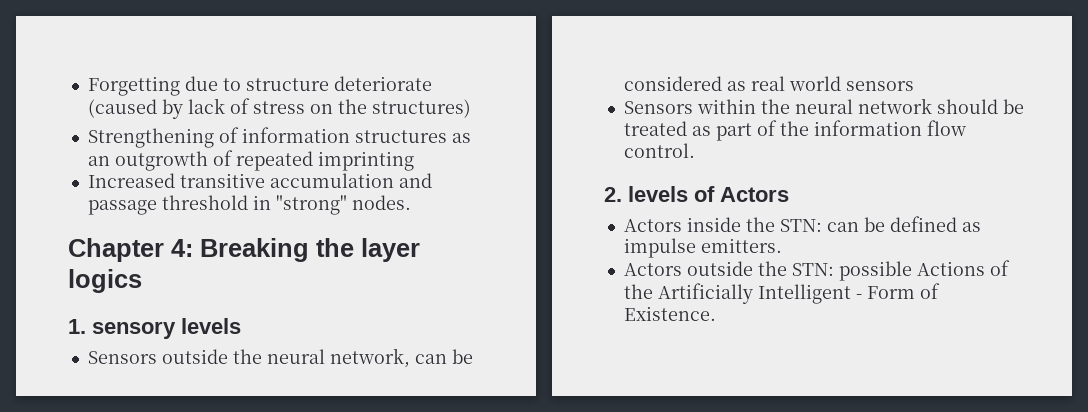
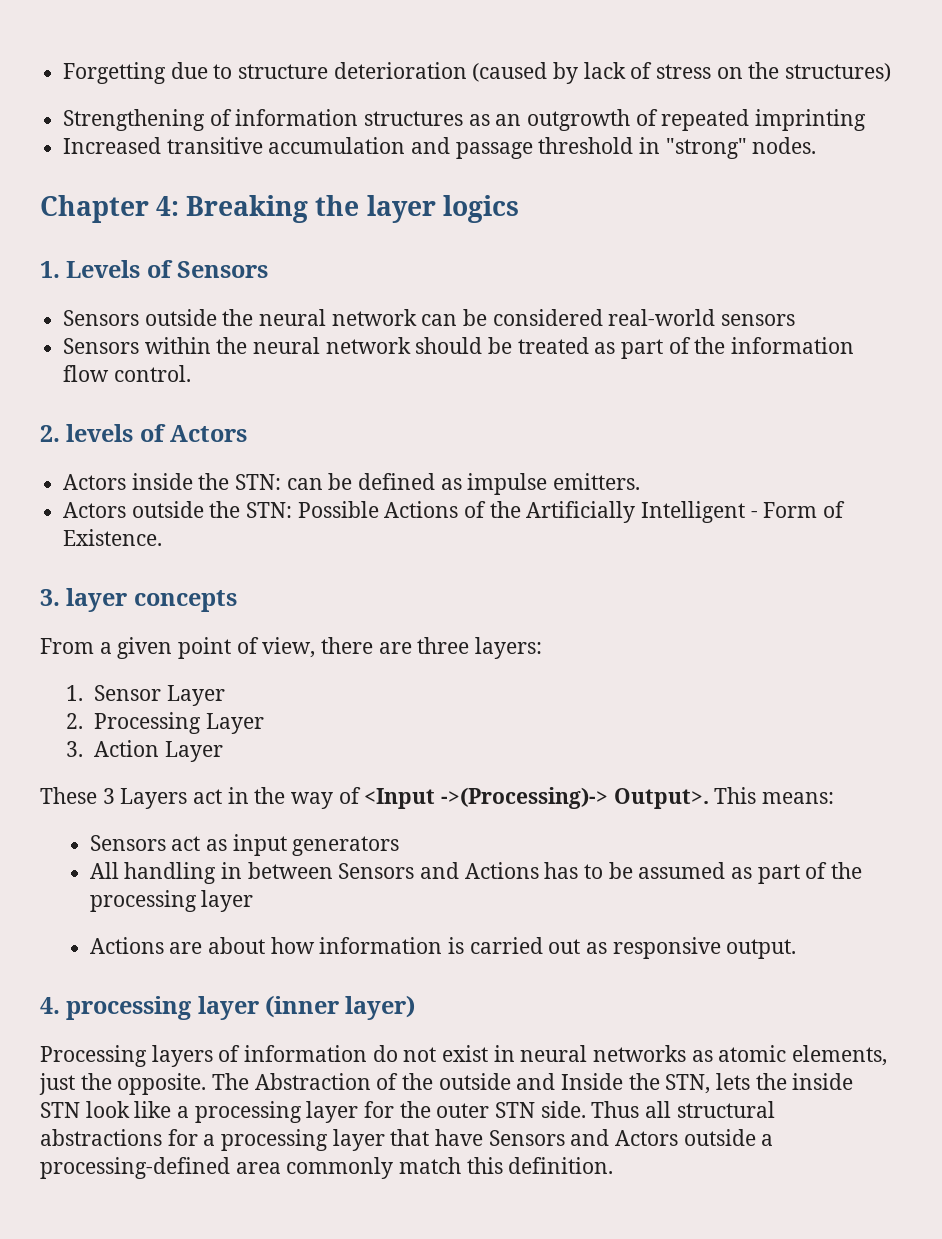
[333,76,432,91] deteriorate -> [333,62,467,79] deterioration
[92,318,241,339] sensory levels -> [66,260,269,278] Levels of Sensors
[329,348,410,368] network, -> [331,309,417,326] network
[726,76,841,91] as real world -> [608,309,716,326] real-world
[838,261,912,281] possible -> [297,501,379,518] Possible
(716, 313) none -> [40,588,237,612] [40,637,543,659] [66,685,225,706] [66,712,264,734] [66,740,223,762] [40,787,835,809] [89,834,400,856] [89,862,862,884] [89,890,254,912] [89,937,797,959] [40,995,416,1020] [40,1045,888,1067] [39,1073,854,1095] [40,1101,775,1123] [40,1129,774,1151] [40,1157,614,1179] // 3. layer concepts // From a given point of view, there are three layers: // 1. Sensor Layer // 2. Processing Layer // 3. Action Layer // These 3 Layers act in the way of <Input ->(Processing)-> Output>. This means: // Sensors act as input generators // All handling in between Sensors and Actions has to be assumed as part of the processing layer // Actions are about how information is carried out as responsive output. // 4. processing layer (inner layer) // Processing layers of information do not exist in neural networks as atomic elements, just the opposite. The Abstraction of the outside and Inside the STN, lets the inside STN look like a processing layer for the outer STN side. Thus all structural abstractions for a processing layer that have Sensors and Actors outside a processing-defined area commonly match this definition.

